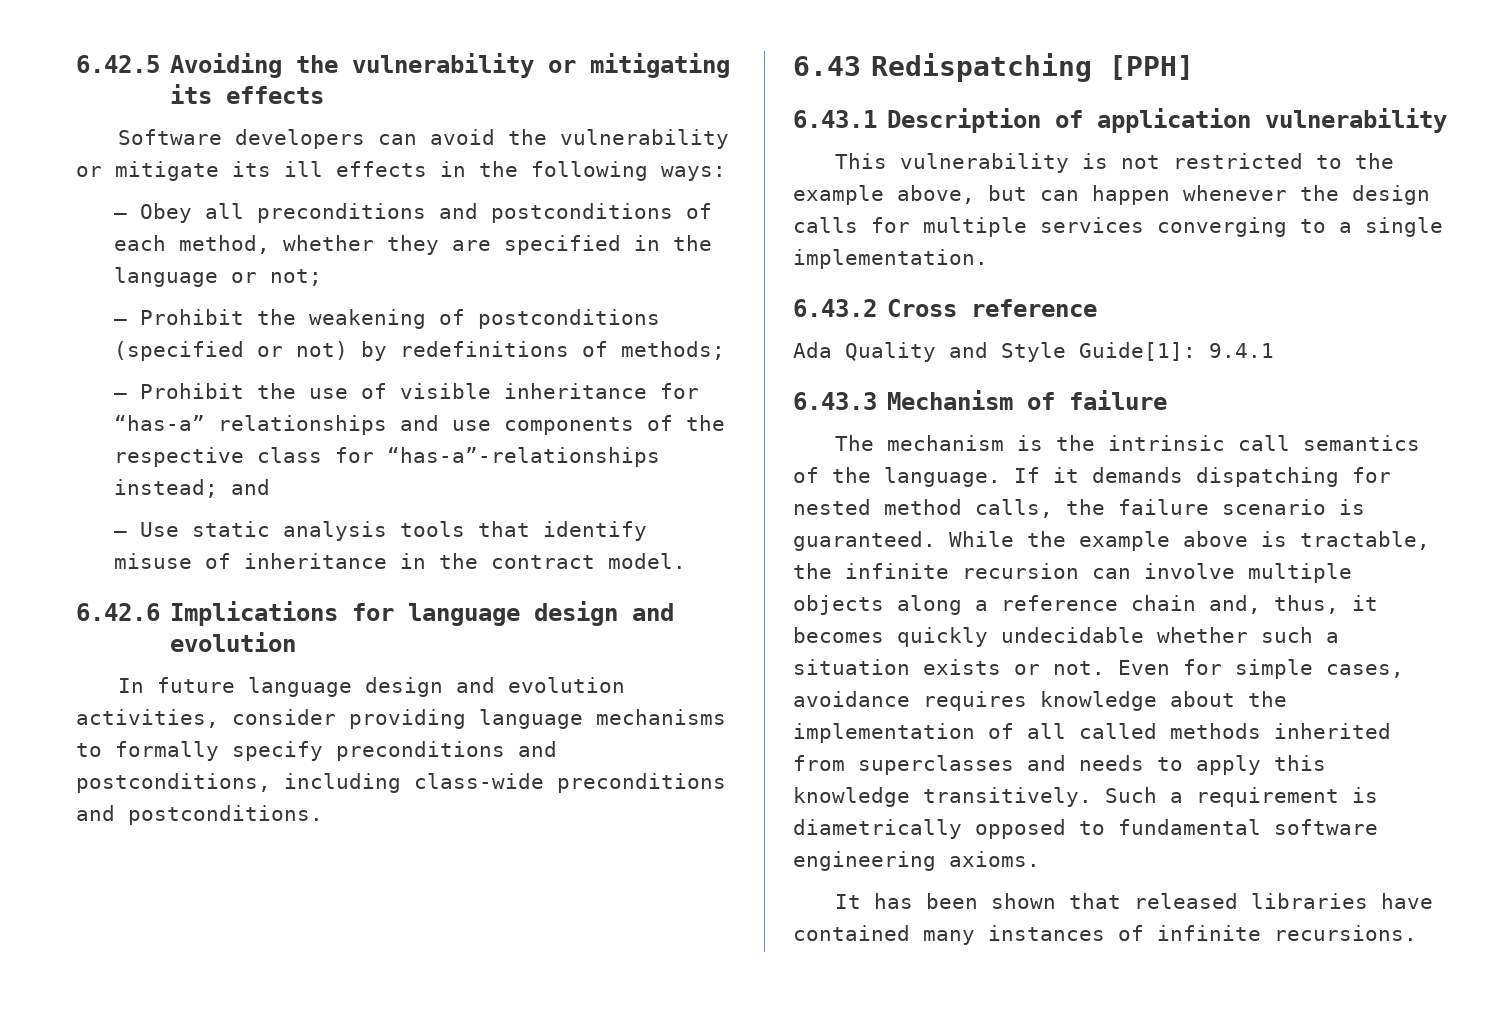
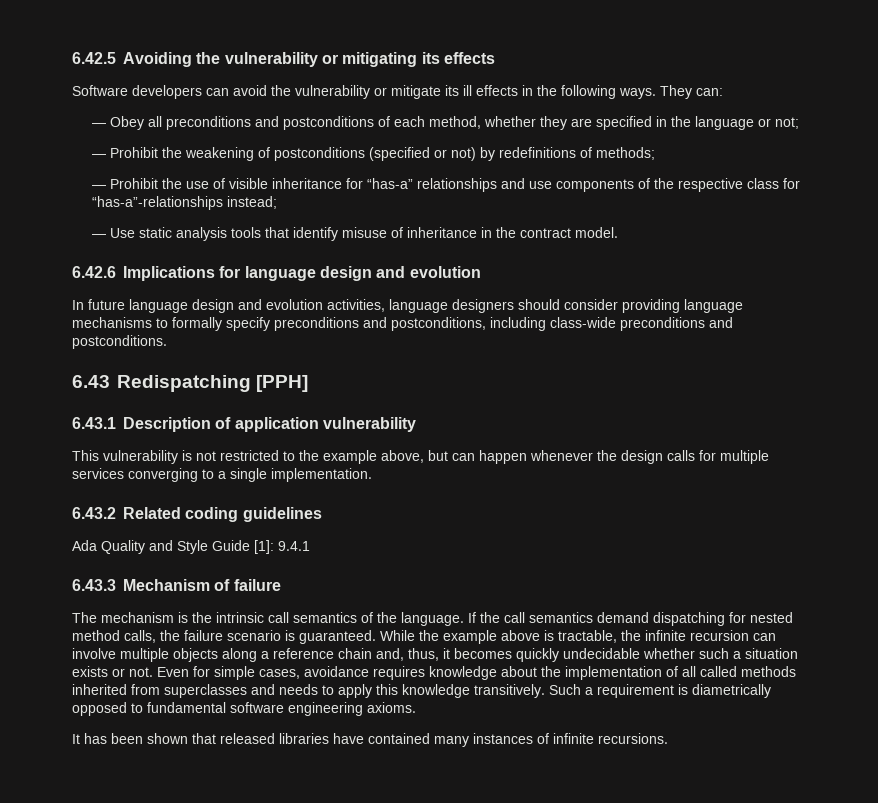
[661,166,726,181] ways: -> [619,85,723,99] ways. They can:
[231,479,271,495] and -> (277, 202) none
(219, 718) none -> [389,299,560,313] language designers should
[887,299,1098,317] Cross reference -> [123,507,322,522] Related coding guidelines
[1079,342,1196,361] Guide[1]: -> [212,540,274,554] Guide [1]:
[1053,467,1183,483] it demands -> [480,612,649,623] the call semantics demand

